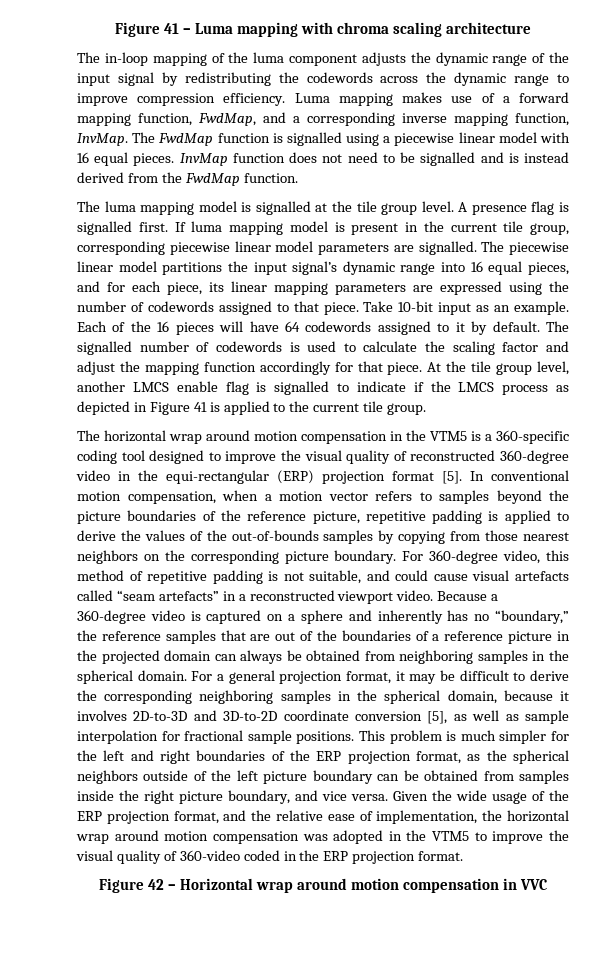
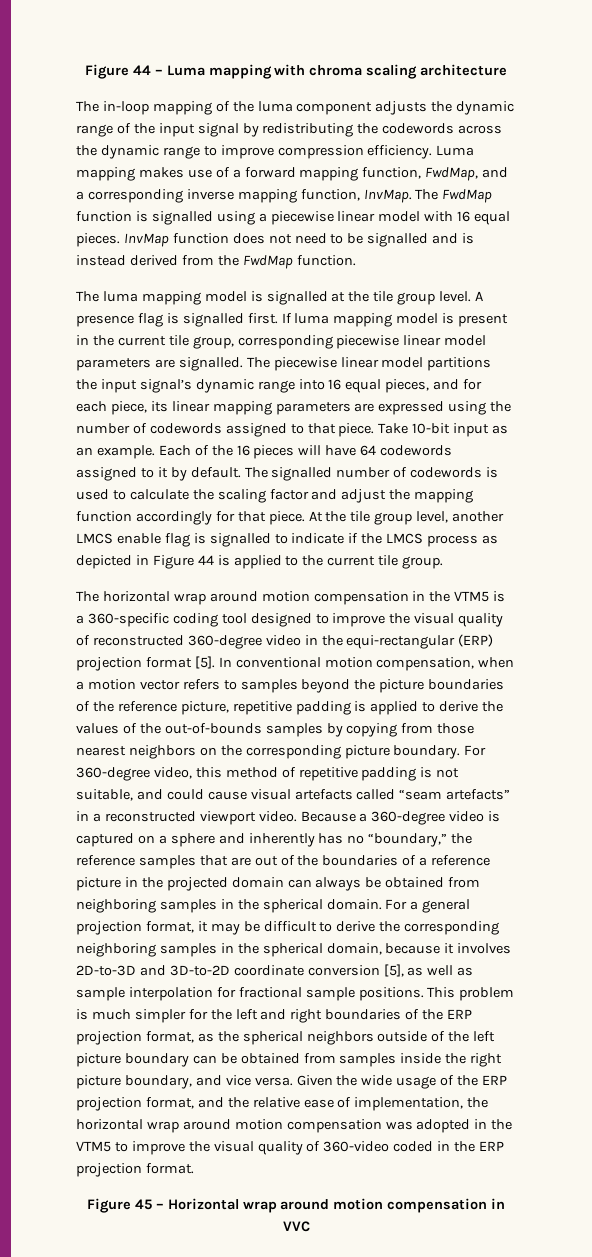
[115,22,180,37] Figure 41 -> [84,64,151,79] Figure 44
[193,402,207,412] 41 -> [197,555,214,565] 44
[148,879,165,890] 42 -> [134,1199,152,1210] 45

